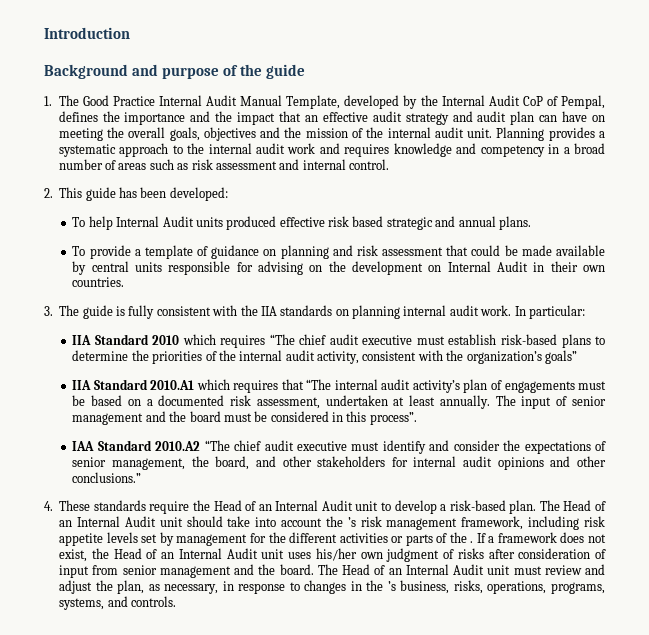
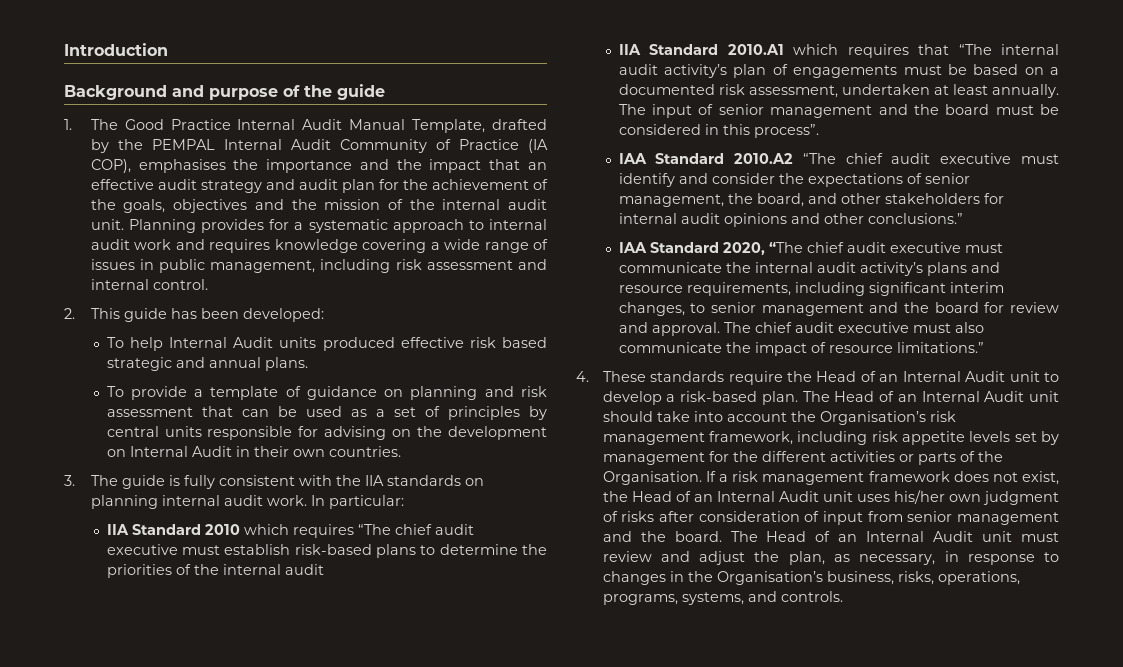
[344,95,400,109] developed -> [491,119,547,130] drafted
[441,95,605,109] [58,111,98,122] Internal Audit CoP of Pempal, defines -> [151,139,548,153] [90,159,226,173] PEMPAL Internal Audit Community of Practice (IA COP), emphasises
[539,111,605,122] [58,127,166,141] can have on meeting the overall -> [378,179,548,190] [90,199,116,210] for the achievement of the
(595, 134) none -> [269,219,290,230] for
[187,143,205,154] the -> (484, 225) none
[456,143,606,157] [58,159,189,170] and competency in a broad number of areas such as -> [362,239,548,253] [90,259,391,273] covering a wide range of issues in public management, including
[471,245,605,256] could be made available -> [241,406,520,420] can be used as a set of principles
[317,350,577,364] activity, consistent with the organization’s goals” -> (324, 569) none
(142, 477) none -> [618,242,1003,255] [618,262,1000,276] [618,282,1004,296] [618,302,1059,316] [618,322,984,336] [618,342,984,356] // IAA Standard 2020, “The chief audit executive must communicate the internal audit activity’s plans and resource requirements, including significant interim changes, to senior management and the board for review and approval. The chief audit executive must also communicate the impact of resource limitations.”
[347,517,356,527] ’s -> [819,411,926,425] Organisation’s
[470,541,474,543] . -> [602,471,702,485] Organisation.
(495, 539) none -> [732,471,865,485] risk management
[387,581,396,591] ’s -> [716,571,823,585] Organisation’s

